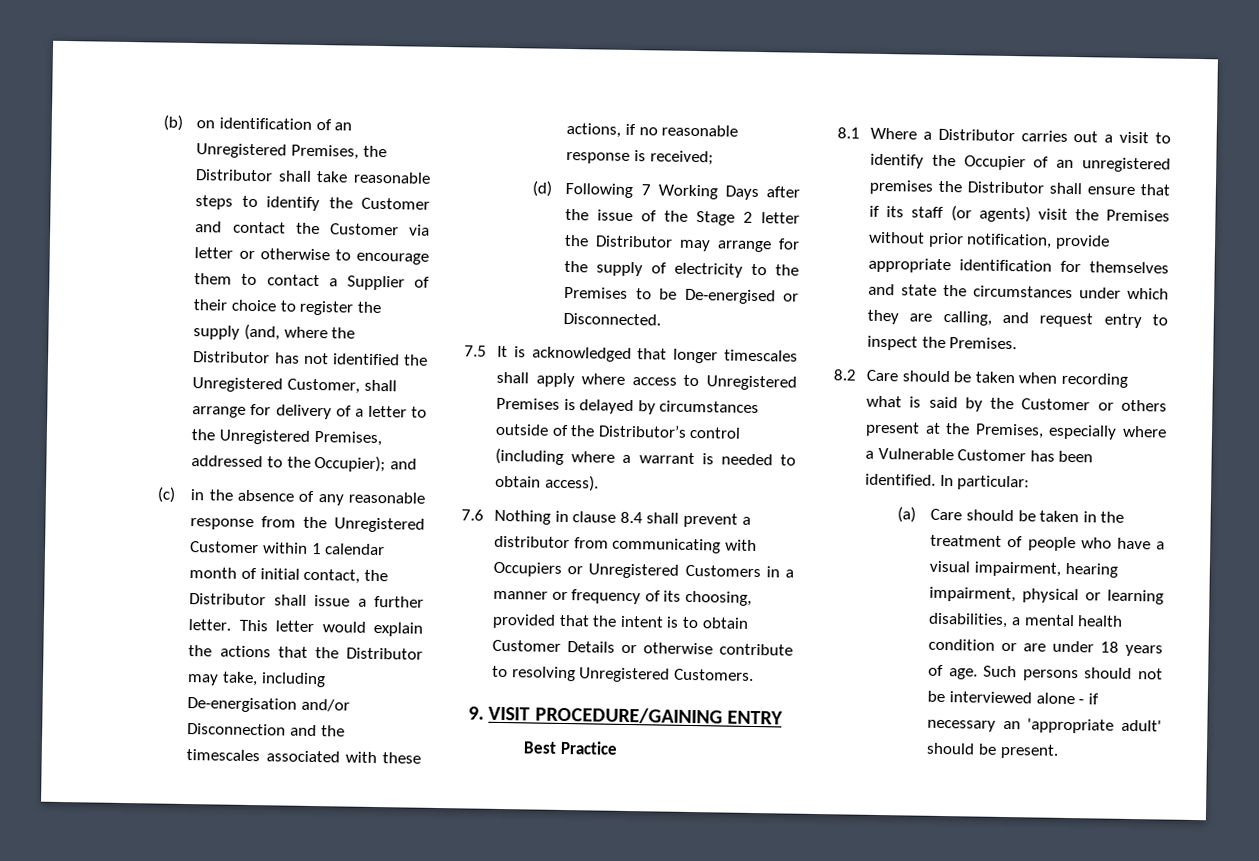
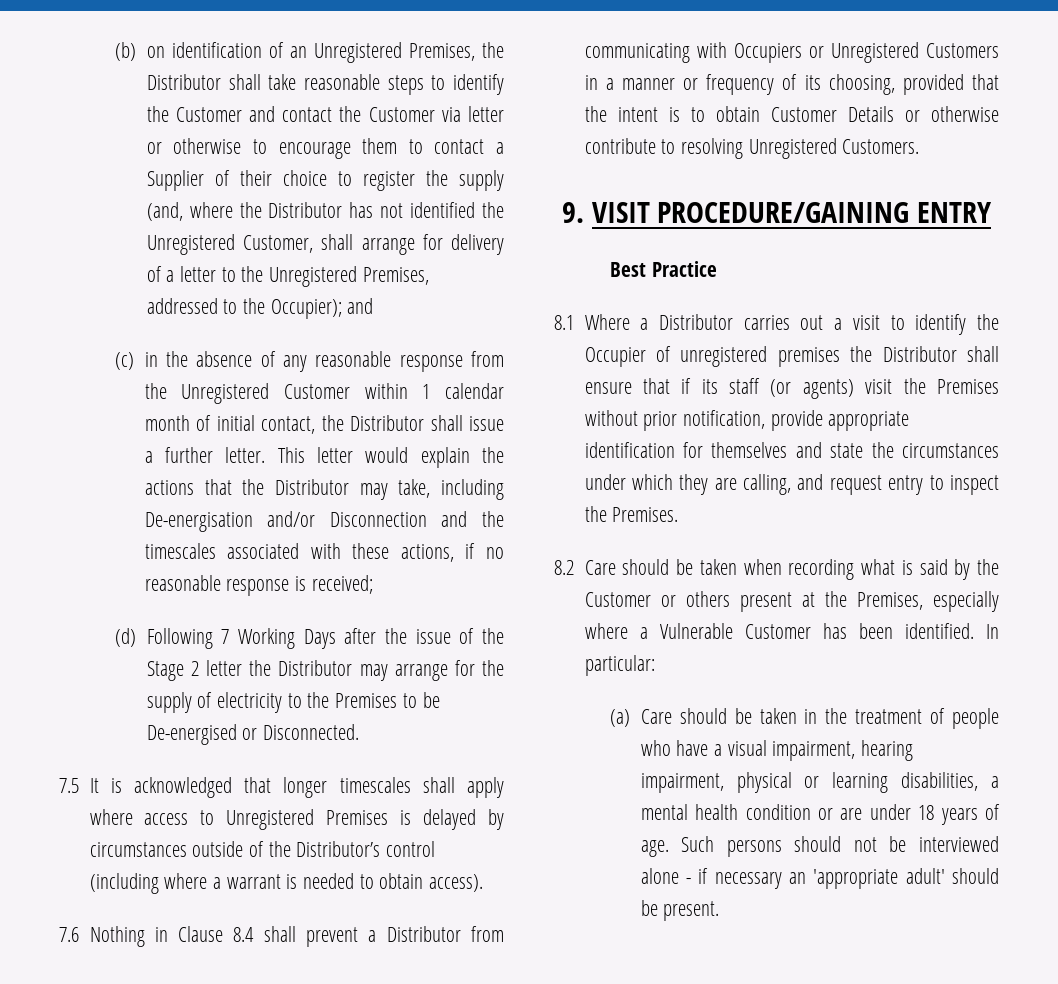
[572,511,617,523] clause -> [178,926,224,942] Clause
[494,535,571,549] distributor -> [386,926,461,942] Distributor
[1056,159,1075,169] an -> (671, 354) none

